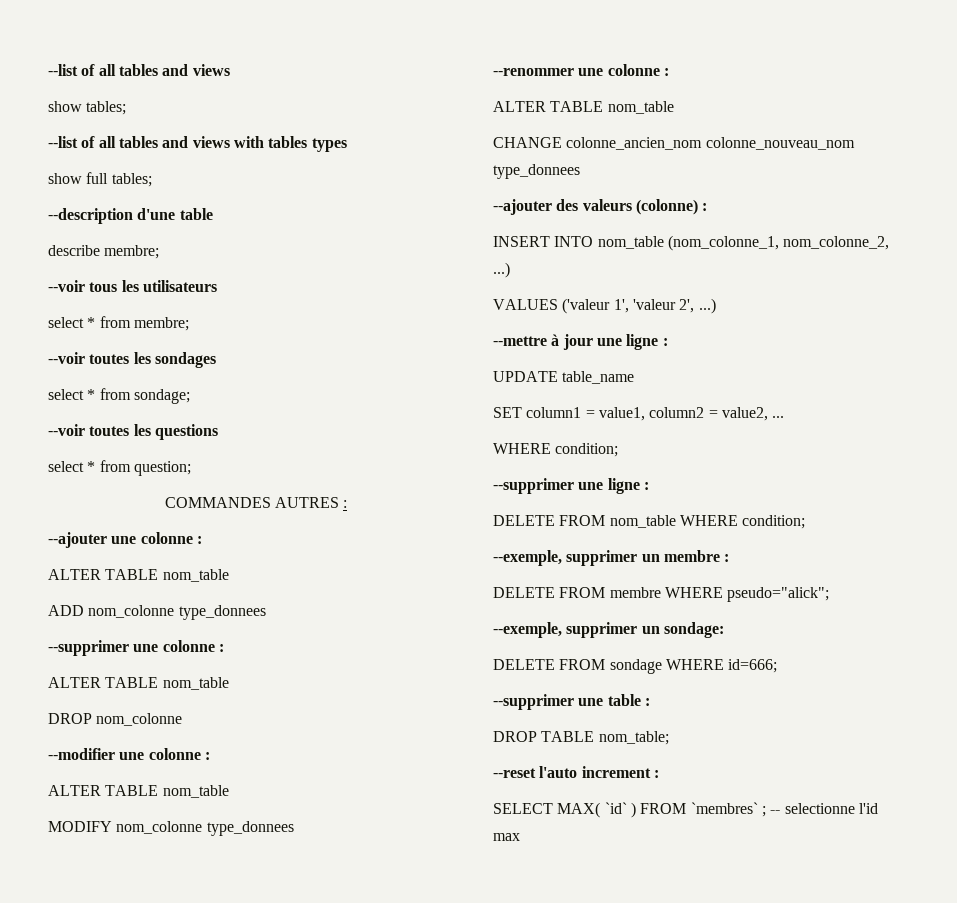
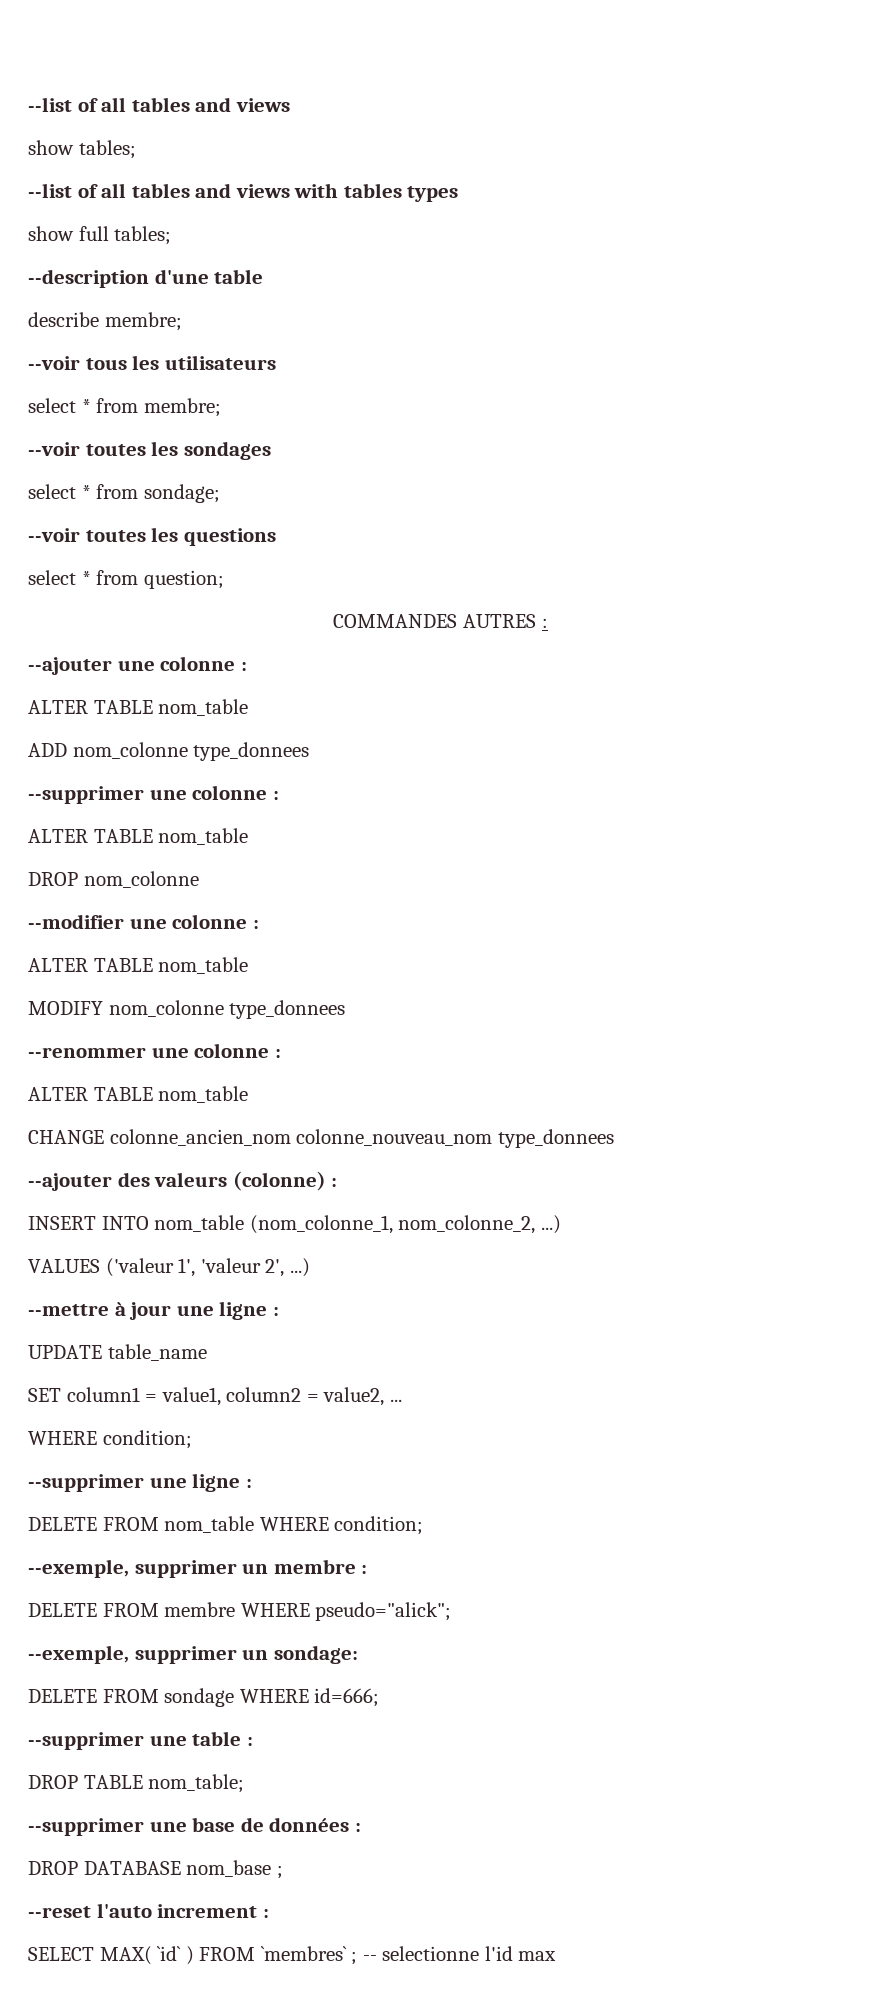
(669, 738) none -> [28,1817,361,1836] [28,1860,283,1879] // --supprimer une base de données : // DROP DATABASE nom_base ;

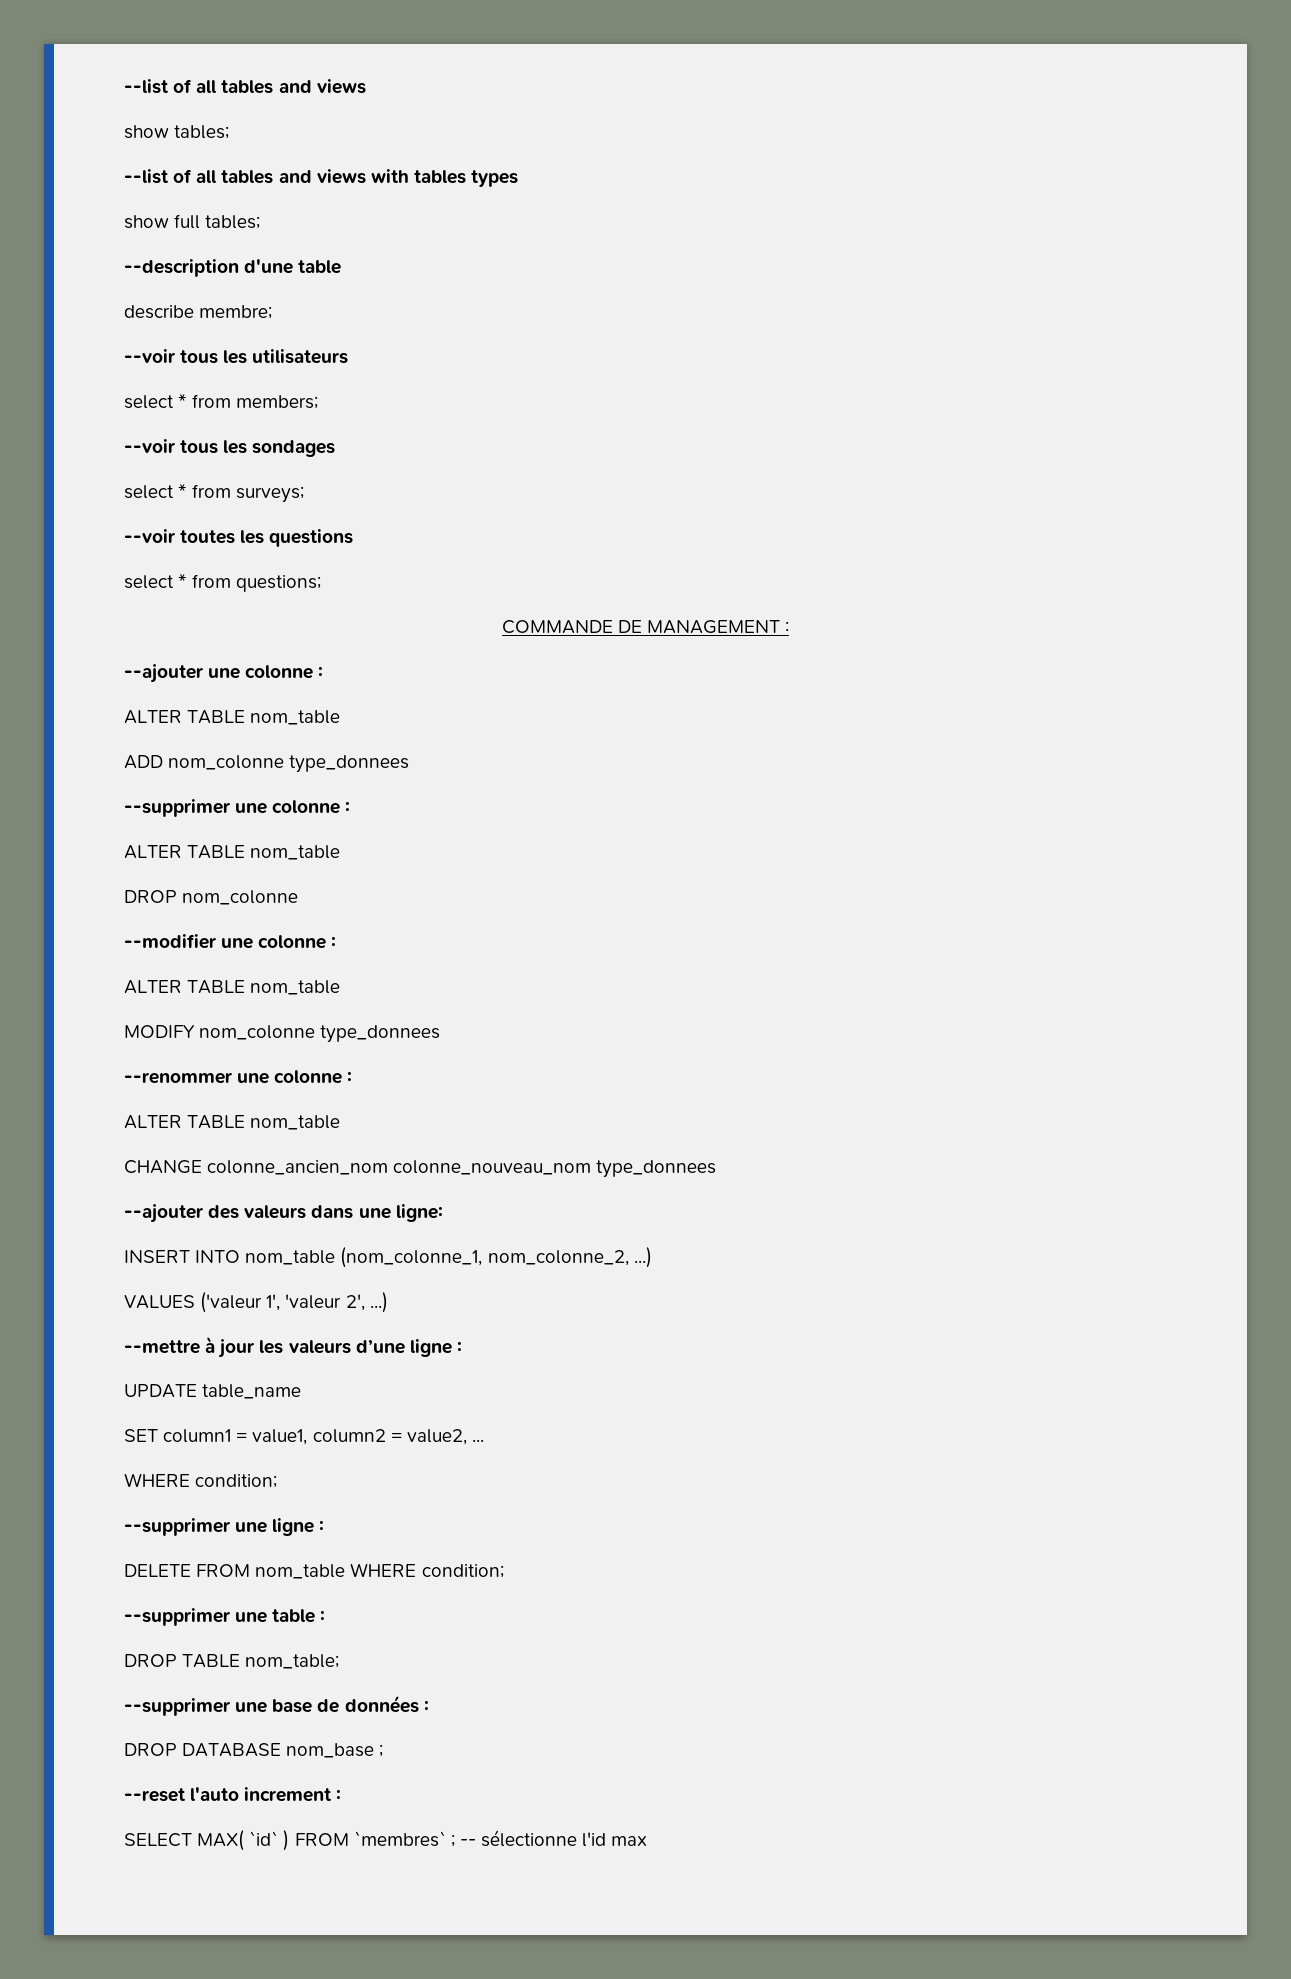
[143,398,221,417] [28,442,146,456] membre; // --voir toutes -> [236,395,319,409] [124,439,219,454] members; // --voir tous
[143,484,220,503] sondage; -> [236,486,305,503] surveys;
[143,570,224,589] [333,614,536,628] question; // COMMANDES AUTRES -> [236,575,322,592] [501,620,781,634] questions; // COMMANDE DE MANAGEMENT
[232,1171,338,1191] (colonne) : -> [311,1204,443,1222] dans une ligne:
[176,1305,214,1316] une -> [259,1339,405,1354] les valeurs d’une
[28,1559,368,1578] [28,1602,452,1621] [28,1645,358,1664] [28,1688,380,1707] // --exemple, supprimer un membre : // DELETE FROM membre WHERE pseudo="alick"; // --exemple, supprimer un sondage: // DELETE FROM sondage WHERE id=666; -> (504, 1571) none
[382,1946,480,1961] selectionne -> [481,1830,578,1847] sélectionne

